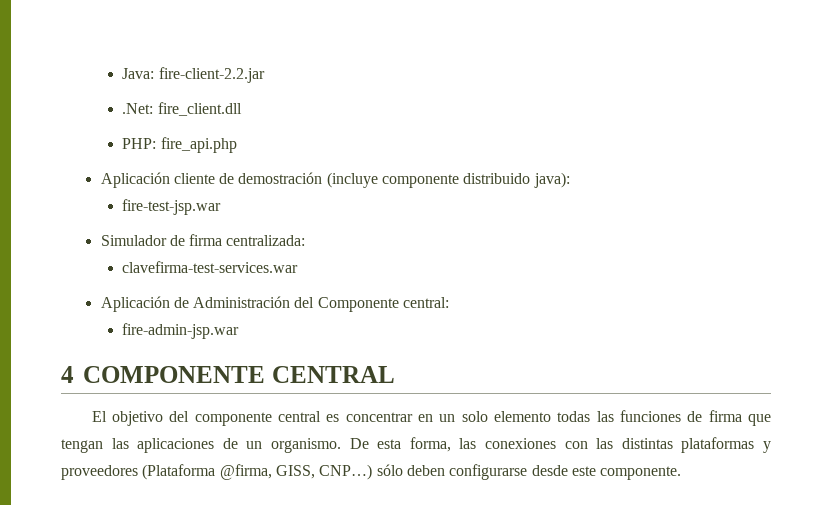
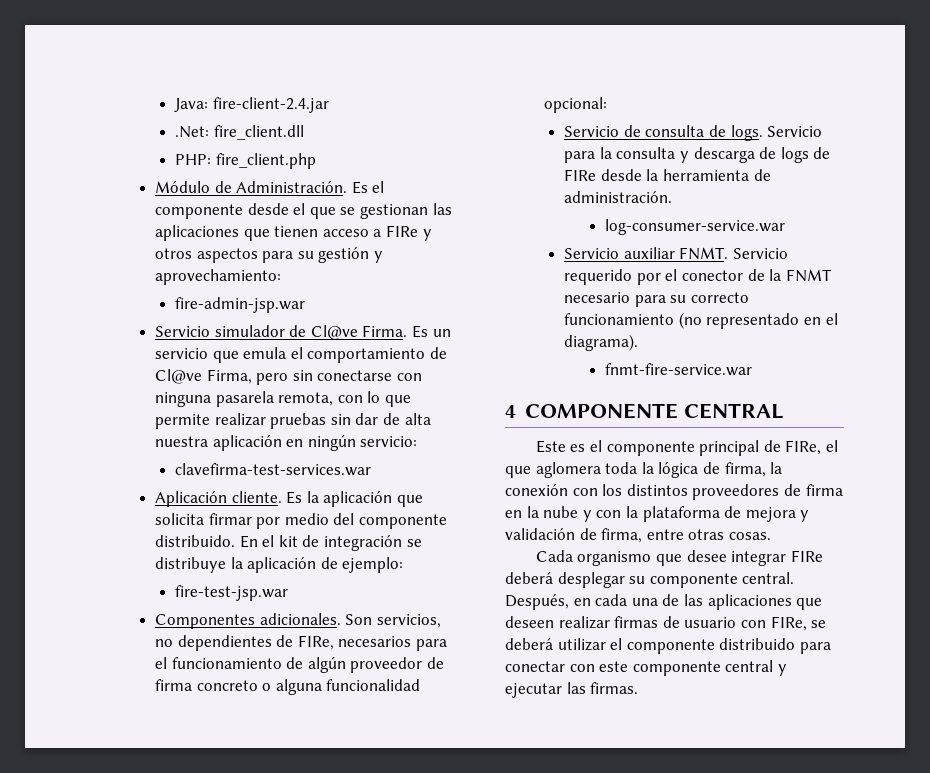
[158,67,265,83] fire-client-2.2.jar -> [212,97,329,113] fire-client-2.4.jar
[160,137,237,153] [100,172,570,188] [122,199,222,215] [100,234,306,246] [122,261,299,273] [100,296,450,312] [122,323,240,339] [61,366,395,383] [91,410,771,426] [61,437,772,453] [61,464,682,480] fire_api.php // Aplicación cliente de demostración (incluye componente distribuido java): // fire-test-jsp.war // Simulador de firma centralizada: // clavefirma-test-services.war // Aplicación de Administración del Componente central: // fire-admin-jsp.war // 4 COMPONENTE CENTRAL // El objetivo del componente central es concentrar en un solo elemento todas las funciones de firma que tengan las aplicaciones de un organismo. De esta forma, las conexiones con las distintas plataformas y proveedores (Plataforma @firma, GISS, CNP…) sólo deben configurarse desde este componente. -> [215,153,316,169] [154,181,385,194] [154,203,452,219] [154,225,432,241] [154,247,383,263] [154,269,281,285] [175,297,306,313] [154,325,451,340] [154,347,447,363] [154,369,422,385] [154,391,411,407] [154,413,431,429] [154,434,418,451] [175,463,372,476] [154,491,423,507] [154,513,447,529] [154,535,422,551] [154,557,404,573] [175,585,289,601] [154,613,441,629] [154,635,447,651] [154,656,444,673] [154,679,421,695] [543,97,607,113] [564,125,823,141] [564,147,831,163] [564,169,771,181] [564,191,673,203] [604,219,785,235] [564,247,789,260] [564,269,831,285] [564,292,750,307] [564,312,838,329] [564,334,639,351] [604,363,752,376] [505,403,785,419] [535,440,838,456] [505,462,783,478] [505,484,843,500] [505,506,810,522] [505,528,771,543] [535,550,823,566] [505,572,795,588] [505,594,823,610] [505,616,827,631] [505,638,831,654] [505,660,787,676] [505,682,639,698] fire_client.php // Módulo de Administración. Es el componente desde el que se gestionan las aplicaciones que tienen acceso a FIRe y otros aspectos para su gestión y aprovechamiento: // fire-admin-jsp.war // Servicio simulador de Cl@ve Firma. Es un servicio que emula el comportamiento de Cl@ve Firma, pero sin conectarse con ninguna pasarela remota, con lo que permite realizar pruebas sin dar de alta nuestra aplicación en ningún servicio: // clavefirma-test-services.war // Aplicación cliente. Es la aplicación que solicita firmar por medio del componente distribuido. En el kit de integración se distribuye la aplicación de ejemplo: // fire-test-jsp.war // Componentes adicionales. Son servicios, no dependientes de FIRe, necesarios para el funcionamiento de algún proveedor de firma concreto o alguna funcionalidad opcional: // Servicio de consulta de logs. Servicio para la consulta y descarga de logs de FIRe desde la herramienta de administración. // log-consumer-service.war // Servicio auxiliar FNMT. Servicio requerido por el conector de la FNMT necesario para su correcto funcionamiento (no representado en el diagrama). // fnmt-fire-service.war // 4 COMPONENTE CENTRAL // Este es el componente principal de FIRe, el que aglomera toda la lógica de firma, la conexión con los distintos proveedores de firma en la nube y con la plataforma de mejora y validación de firma, entre otras cosas. // Cada organismo que desee integrar FIRe deberá desplegar su componente central. Después, en cada una de las aplicaciones que deseen realizar firmas de usuario con FIRe, se deberá utilizar el componente distribuido para conectar con este componente central y ejecutar las firmas.

